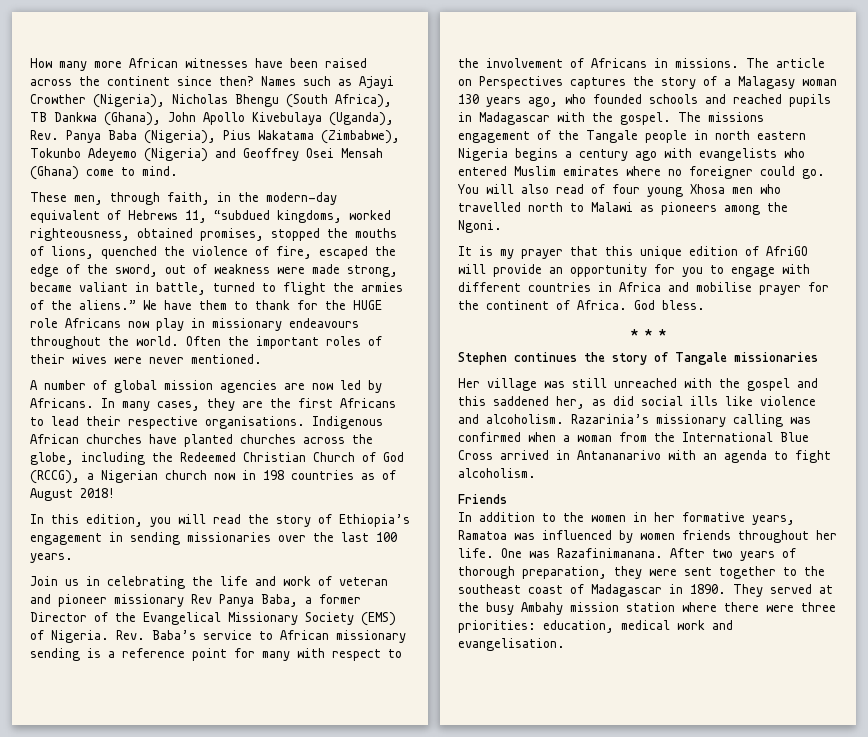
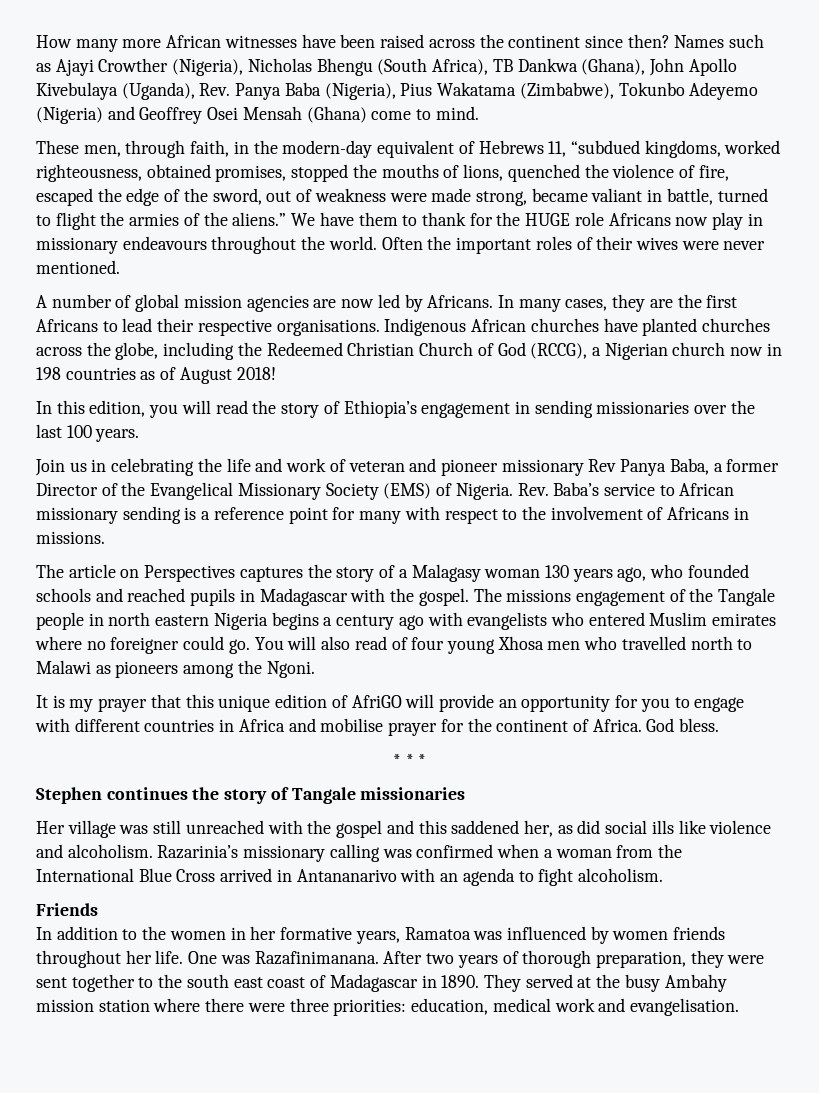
(739, 63) none -> (105, 537) //
[458,584,521,594] southeast -> [186,974,263,988] south east

